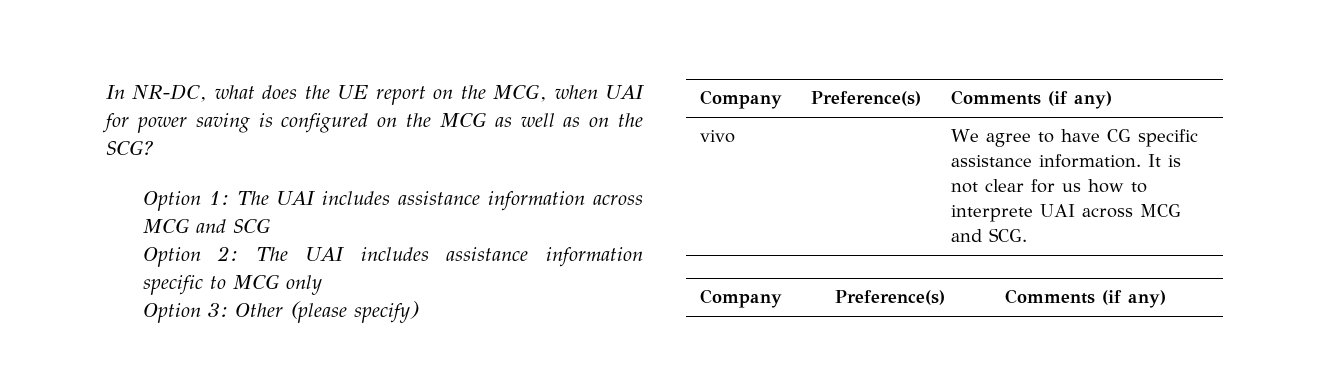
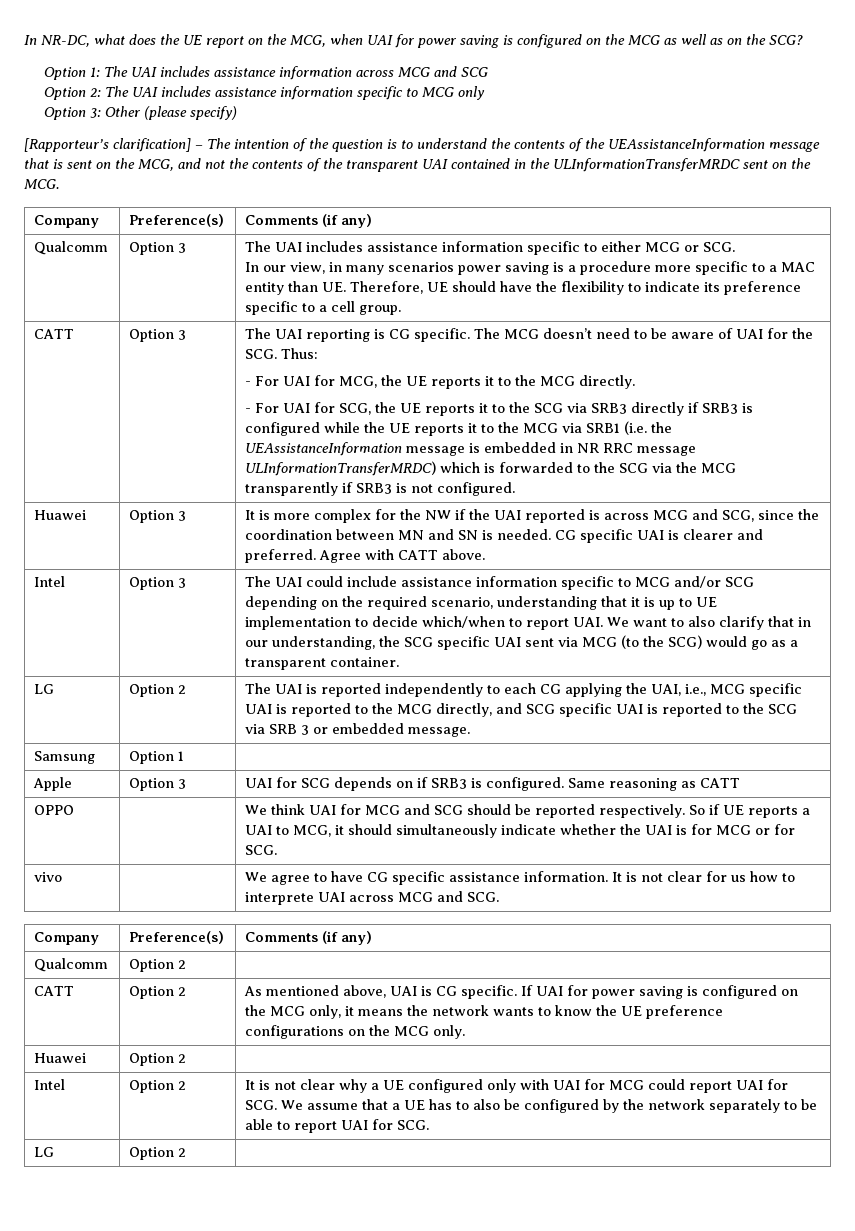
[700,90,783,109] [811,91,922,106] [951,90,1113,109] // Company | Preference(s) | Comments (if any) -> [24,138,820,152] [24,158,811,172] [24,179,59,189] [34,215,100,228] [129,214,225,227] [245,214,373,228] [34,241,109,255] [129,242,187,255] [245,241,736,255] [245,261,816,275] [245,281,802,295] [245,301,402,315] [34,329,75,339] [129,329,187,342] [245,328,814,342] [245,348,319,359] [245,375,636,389] [245,402,754,416] [245,421,673,436] [245,442,697,456] [245,461,737,476] [245,482,516,496] [34,510,87,520] [129,510,187,523] [245,509,820,523] [245,529,764,543] [245,549,486,563] [34,576,66,587] [129,577,187,590] [245,576,755,590] [245,596,718,610] [245,616,812,630] [245,635,799,650] [245,657,400,670] [34,684,55,694] [129,684,187,697] [245,683,803,697] [245,703,798,717] [245,723,471,737] [34,751,96,764] [129,751,185,764] [33,777,73,791] [129,778,187,791] [245,777,741,791] [34,805,75,815] [245,804,811,818] [245,824,796,838] [245,845,278,855] // [Rapporteur’s clarification] – The intention of the question is to understand the contents of the UEAssistanceInformation message that is sent on the MCG, and not the contents of the transparent UAI contained in the ULInformationTransferMRDC sent on the MCG. // Company | Preference(s) | Comments (if any) // Qualcomm | Option 3 | The UAI includes assistance information specific to either MCG or SCG. // In our view, in many scenarios power saving is a procedure more specific to a MAC entity than UE. Therefore, UE should have the flexibility to indicate its preference specific to a cell group. // CATT | Option 3 | The UAI reporting is CG specific. The MCG doesn’t need to be aware of UAI for the SCG. Thus: // - For UAI for MCG, the UE reports it to the MCG directly. // - For UAI for SCG, the UE reports it to the SCG via SRB3 directly if SRB3 is configured while the UE reports it to the MCG via SRB1 (i.e. the UEAssistanceInformation message is embedded in NR RRC message ULInformationTransferMRDC) which is forwarded to the SCG via the MCG transparently if SRB3 is not configured. // Huawei | Option 3 | It is more complex for the NW if the UAI reported is across MCG and SCG, since the coordination between MN and SN is needed. CG specific UAI is clearer and preferred. Agree with CATT above. // Intel | Option 3 | The UAI could include assistance information specific to MCG and/or SCG depending on the required scenario, understanding that it is up to UE implementation to decide which/when to report UAI. We want to also clarify that in our understanding, the SCG specific UAI sent via MCG (to the SCG) would go as a transparent container. // LG | Option 2 | The UAI is reported independently to each CG applying the UAI, i.e., MCG specific UAI is reported to the MCG directly, and SCG specific UAI is reported to the SCG via SRB 3 or embedded message. // Samsung | Option 1 | // Apple | Option 3 | UAI for SCG depends on if SRB3 is configured. Same reasoning as CATT // OPPO | | We think UAI for MCG and SCG should be reported respectively. So if UE reports a UAI to MCG, it should simultaneously indicate whether the UAI is for MCG or for SCG.
(1167, 299) none -> [34,958,109,972] [129,959,187,972] [34,986,75,996] [129,986,187,999] [244,985,799,999] [245,1005,724,1019] [245,1025,466,1039] [34,1053,87,1063] [129,1053,187,1066] [34,1079,66,1090] [129,1080,187,1093] [245,1079,789,1093] [245,1099,818,1113] [245,1119,430,1133] [34,1147,55,1157] [129,1147,187,1160] // Qualcomm | Option 2 | // CATT | Option 2 | As mentioned above, UAI is CG specific. If UAI for power saving is configured on the MCG only, it means the network wants to know the UE preference configurations on the MCG only. // Huawei | Option 2 | // Intel | Option 2 | It is not clear why a UE configured only with UAI for MCG could report UAI for SCG. We assume that a UE has to also be configured by the network separately to be able to report UAI for SCG. // LG | Option 2 |

